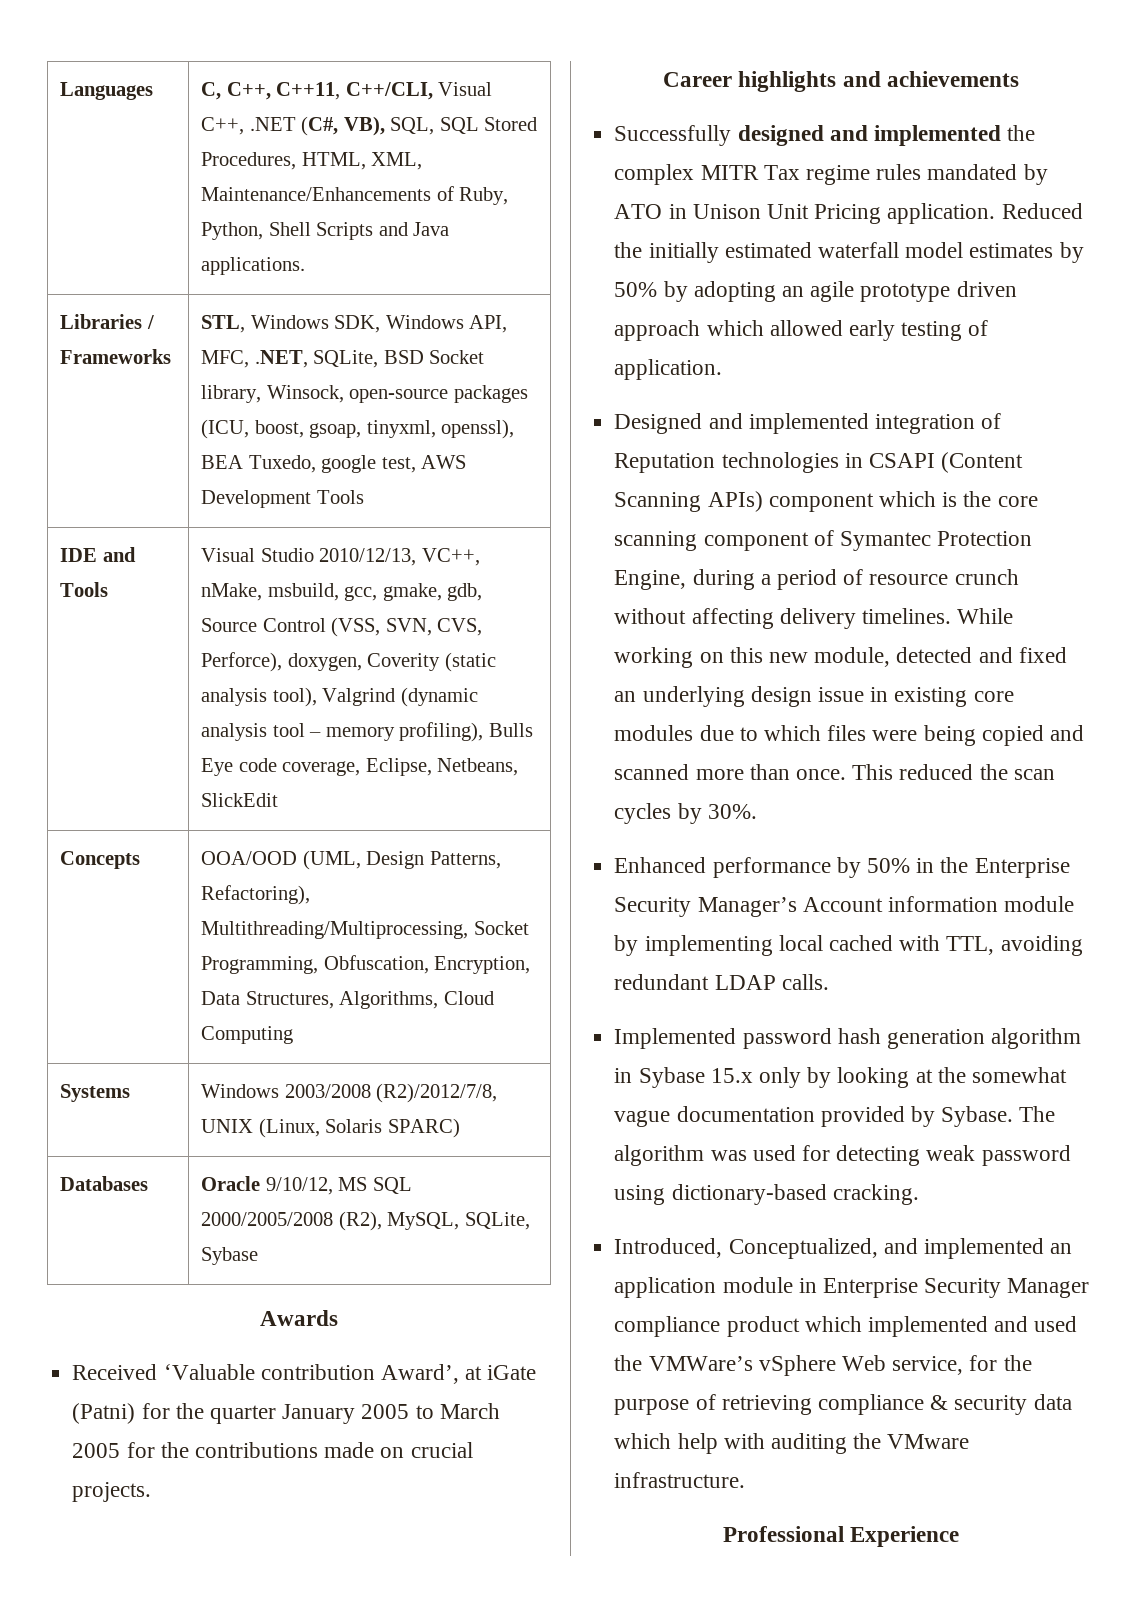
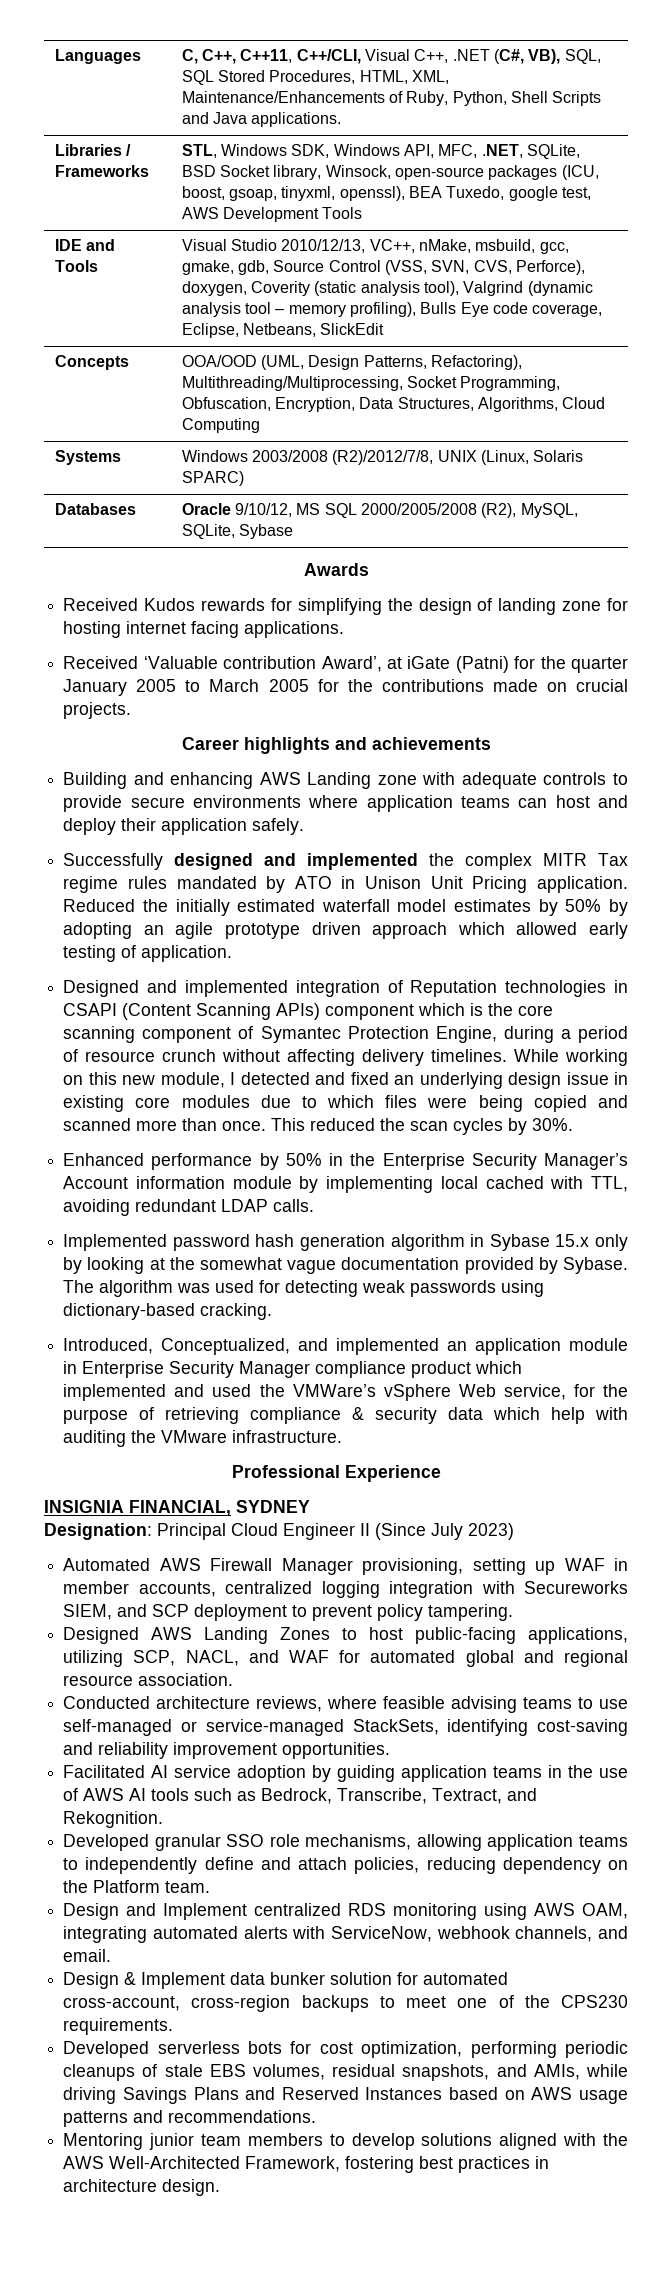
(338, 1318) none -> [63,598,628,615] [63,621,345,638] // Received Kudos rewards for simplifying the design of landing zone for hosting internet facing applications.
(1019, 79) none -> [63,772,628,789] [63,795,628,812] [63,818,305,835] // Building and enhancing AWS Landing zone with adequate controls to provide secure environments where application teams can host and deploy their application safely.
(891, 657) none -> [230,1072,236,1085] I
[981,1145,1071,1166] password -> [410,1280,497,1297] passwords
(960, 1536) none -> [44,1500,310,1516] [44,1523,514,1540] [63,1558,628,1575] [63,1581,628,1598] [63,1604,514,1621] [63,1627,628,1644] [63,1650,629,1667] [63,1673,234,1686] [63,1696,628,1713] [63,1719,628,1736] [63,1742,391,1759] [63,1765,629,1782] [63,1788,538,1804] [63,1811,164,1828] [63,1834,628,1851] [63,1857,628,1874] [63,1880,211,1893] [63,1903,628,1920] [63,1926,629,1943] [63,1949,112,1962] [63,1972,509,1989] [63,1995,628,2012] [63,2018,174,2035] [63,2041,628,2058] [63,2064,629,2081] [63,2087,629,2104] [63,2110,317,2127] [63,2133,628,2150] [63,2156,550,2173] [63,2179,221,2196] // INSIGNIA FINANCIAL, SYDNEY // Designation: Principal Cloud Engineer II (Since July 2023) // Automated AWS Firewall Manager provisioning, setting up WAF in member accounts, centralized logging integration with Secureworks SIEM, and SCP deployment to prevent policy tampering. // Designed AWS Landing Zones to host public-facing applications, utilizing SCP, NACL, and WAF for automated global and regional resource association. // Conducted architecture reviews, where feasible advising teams to use self-managed or service-managed StackSets, identifying cost-saving and reliability improvement opportunities. // Facilitated AI service adoption by guiding application teams in the use of AWS AI tools such as Bedrock, Transcribe, Textract, and Rekognition. // Developed granular SSO role mechanisms, allowing application teams to independently define and attach policies, reducing dependency on the Platform team. // Design and Implement centralized RDS monitoring using AWS OAM, integrating automated alerts with ServiceNow, webhook channels, and email. // Design & Implement data bunker solution for automated cross-account, cross-region backups to meet one of the CPS230 requirements. // Developed serverless bots for cost optimization, performing periodic cleanups of stale EBS volumes, residual snapshots, and AMIs, while driving Savings Plans and Reserved Instances based on AWS usage patterns and recommendations. // Mentoring junior team members to develop solutions aligned with the AWS Well-Architected Framework, fostering best practices in architecture design.

